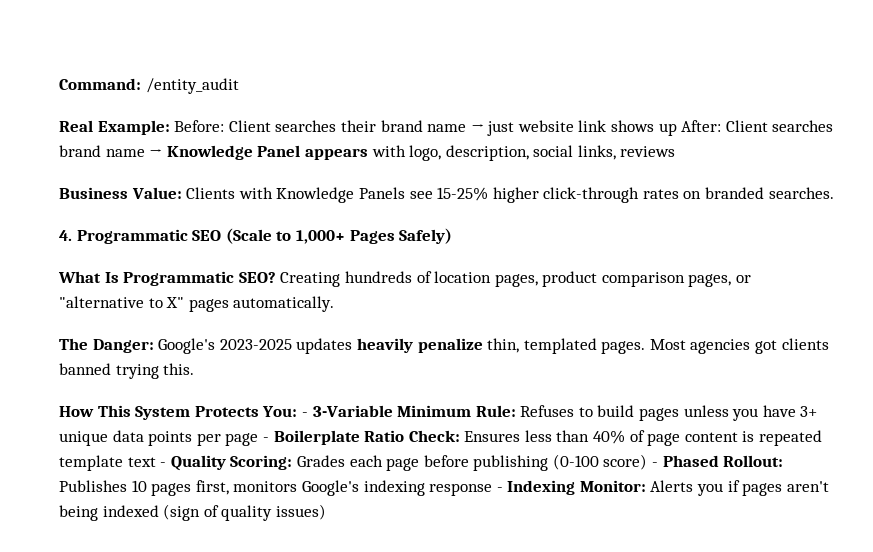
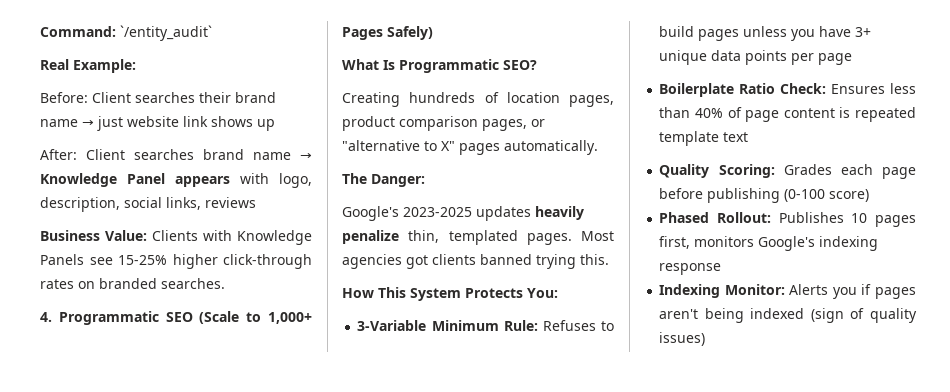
[145,78,239,94] /entity_audit -> [120,25,212,41] `/entity_audit`
(170, 127) none -> (136, 66) //
(677, 129) none -> (275, 125) //
(276, 277) none -> (537, 65) //
(154, 346) none -> (425, 180) //
[301,412,308,417] - -> (558, 293) //
[262,437,269,442] - -> (853, 59) //
[160,462,167,467] - -> (749, 137) //
[652,462,659,467] - -> (870, 195) //
[496,487,503,492] - -> (722, 269) //

